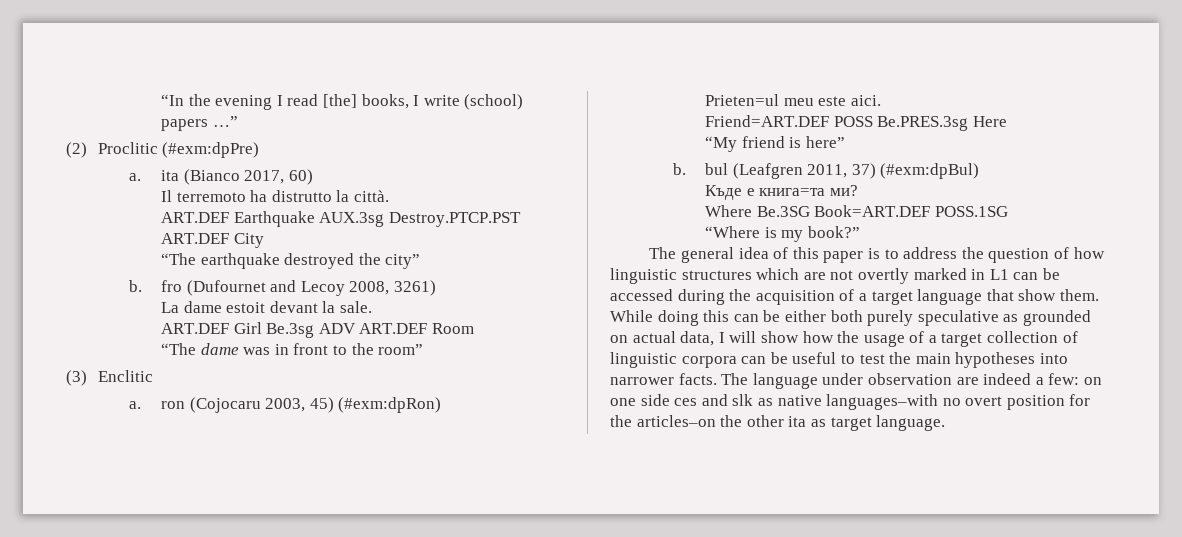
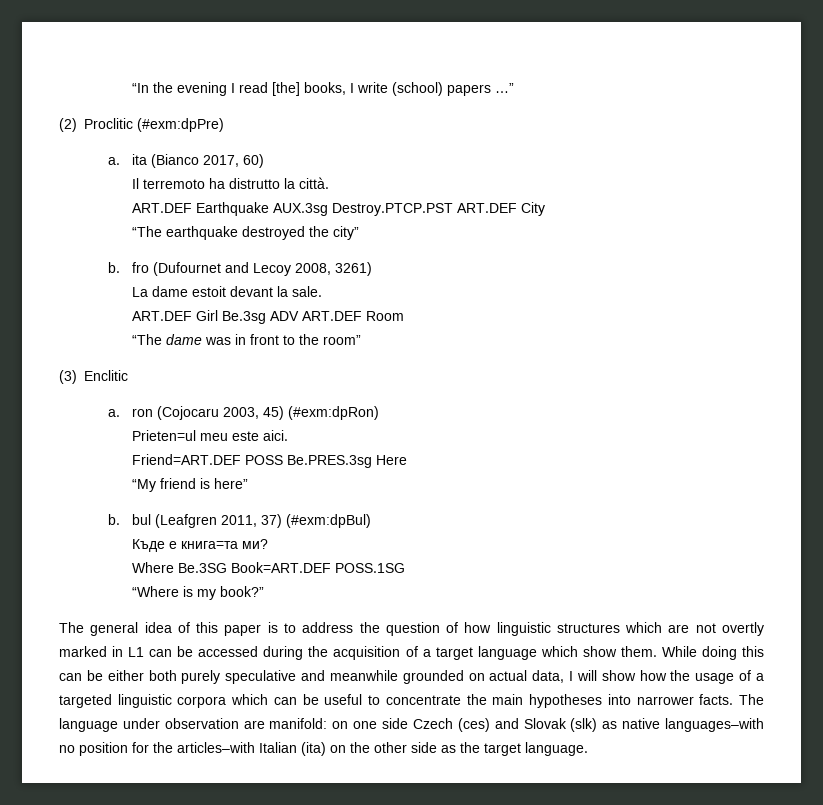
[986,289,1014,301] that -> [540,646,578,657] which
[1003,314,1019,322] as -> [301,670,398,681] and meanwhile
[941,331,1078,347] target collection of -> [59,694,112,708] targeted
(737, 362) none -> [231,694,269,705] which
[859,354,885,364] test -> [385,695,461,705] concentrate
[983,373,1102,385] [610,394,754,406] indeed a few: on one side ces and slk -> [269,718,598,732] manifold: on one side Czech (ces) and Slovak (slk)
[965,396,1003,406] overt -> (75, 749) none
[636,415,826,427] articles–on the other ita as -> [177,742,480,756] articles–with Italian (ita) on the other side as the

